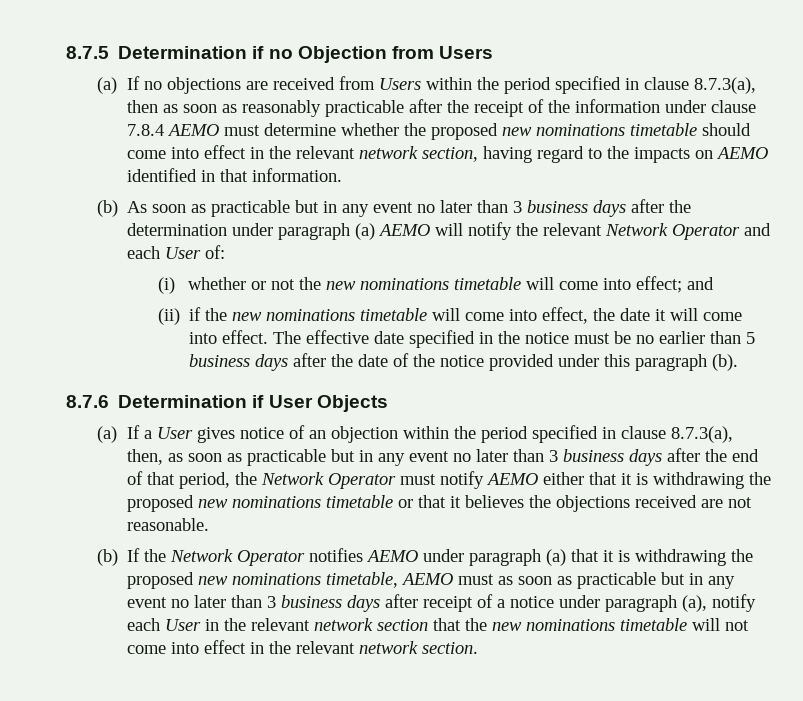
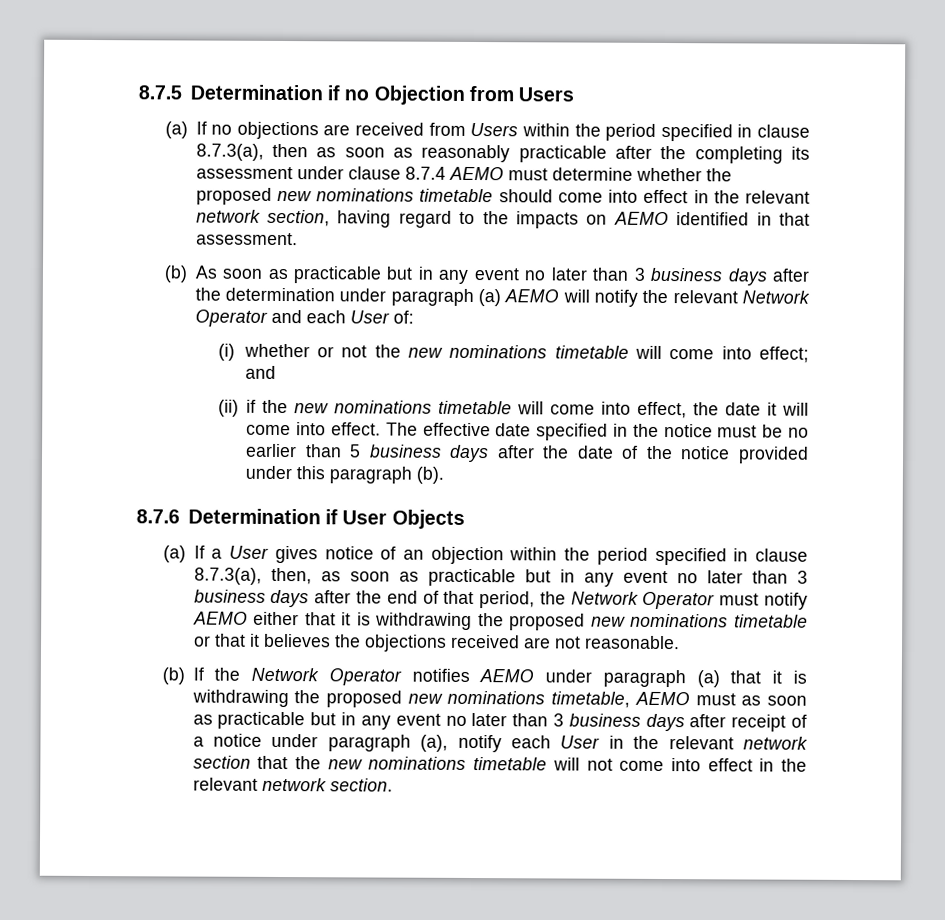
[474,99,661,117] receipt of the information -> [694,146,810,164] [195,166,293,180] completing its assessment
[127,124,165,136] 7.8.4 -> [404,166,446,180] 8.7.4
[252,168,343,182] information. -> [195,232,298,246] assessment.

